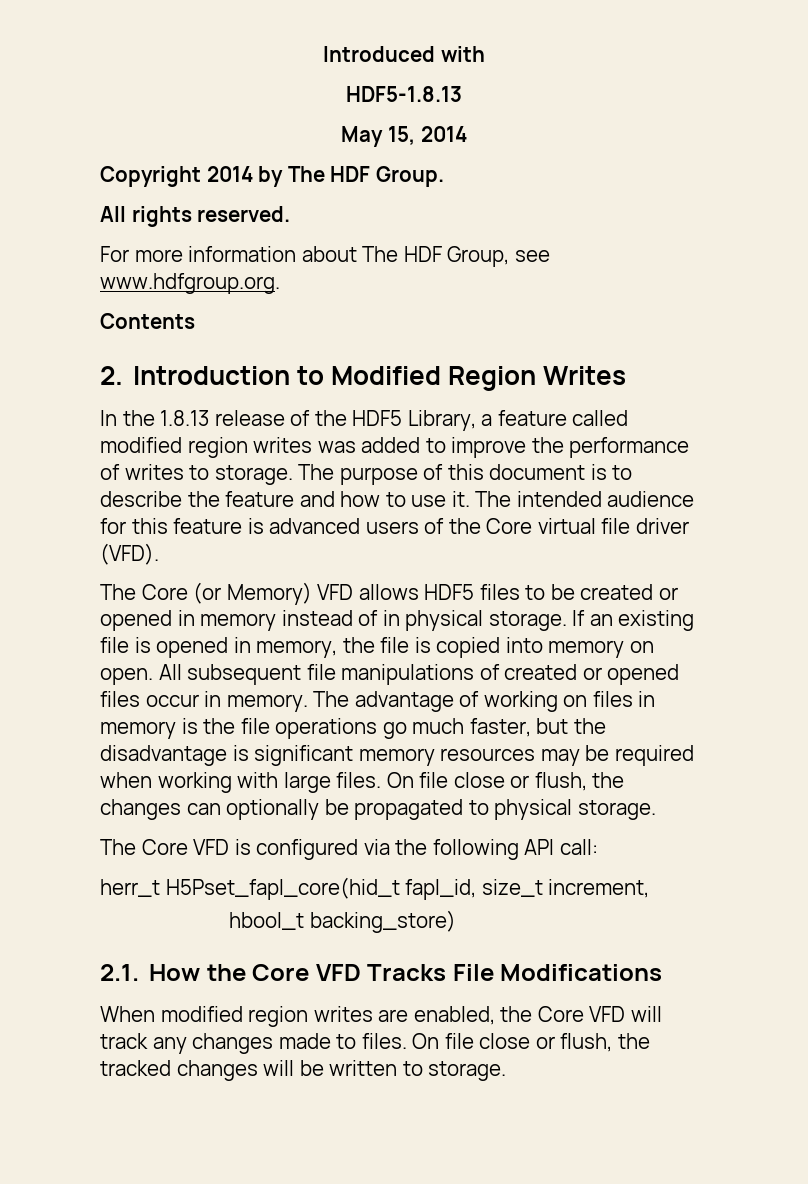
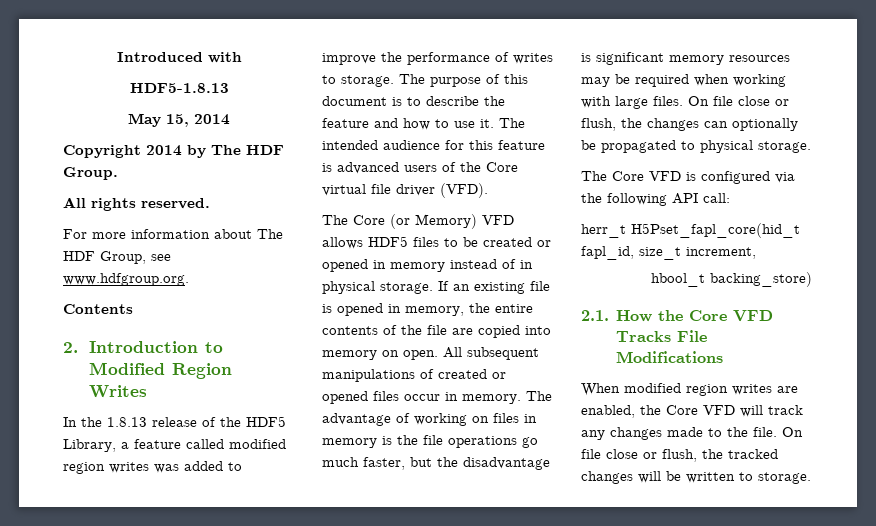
[380,637,431,653] file is -> [495,304,533,313] [322,325,473,335] entire contents of the file are
[306,664,336,680] file -> (539, 353) none
[361,1033,407,1049] files. -> [727,427,777,437] the file.

